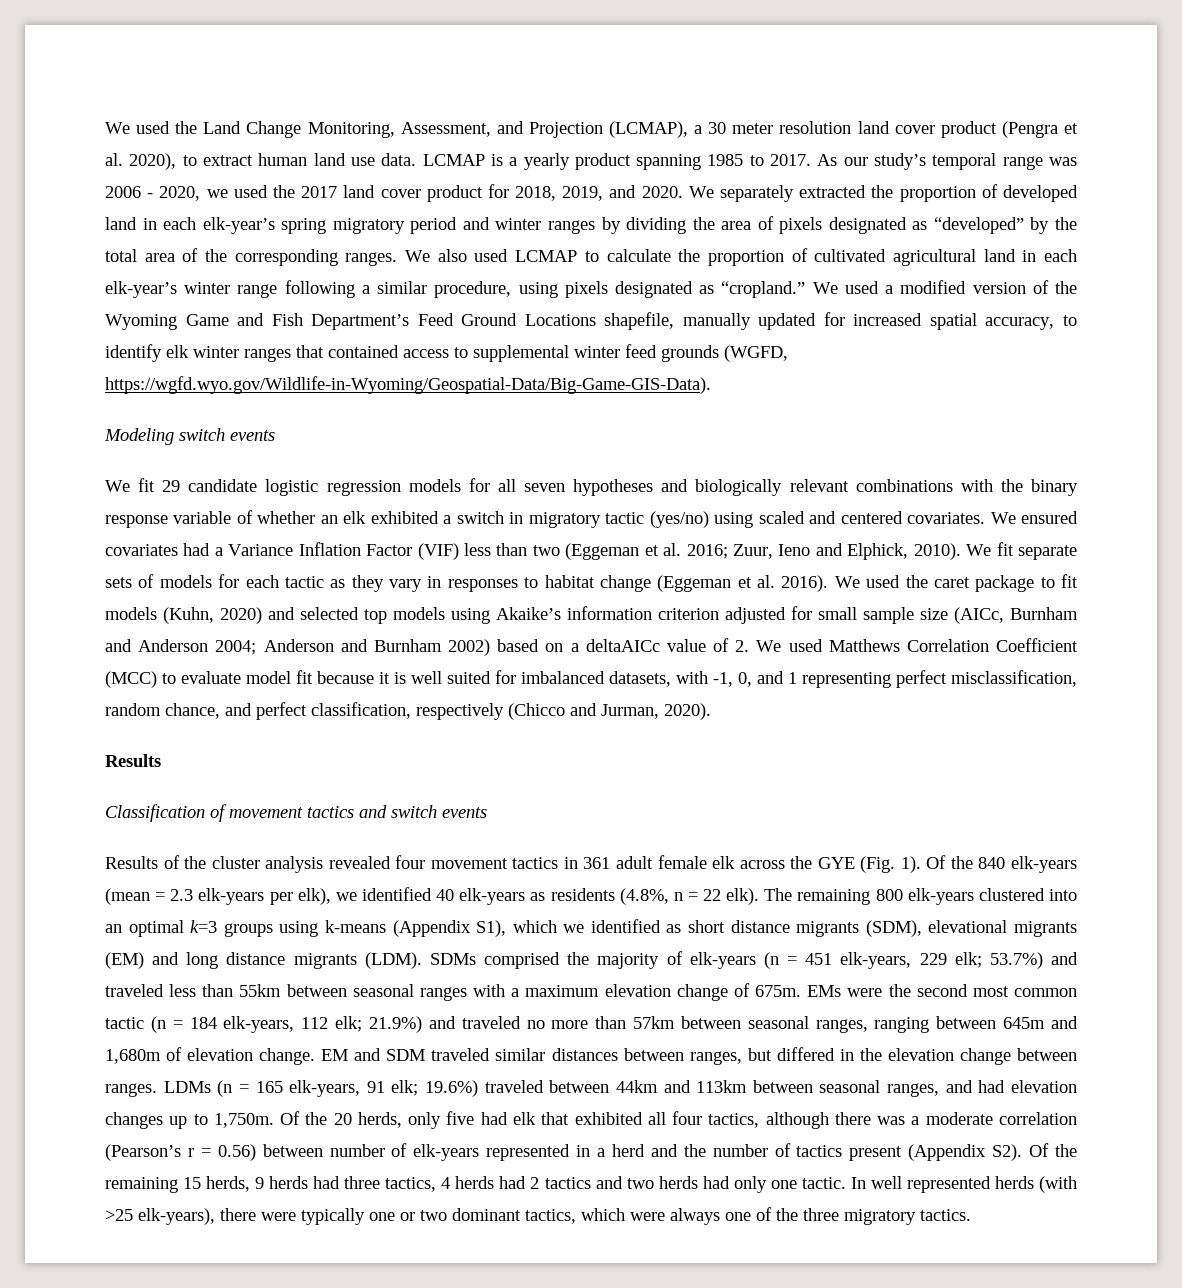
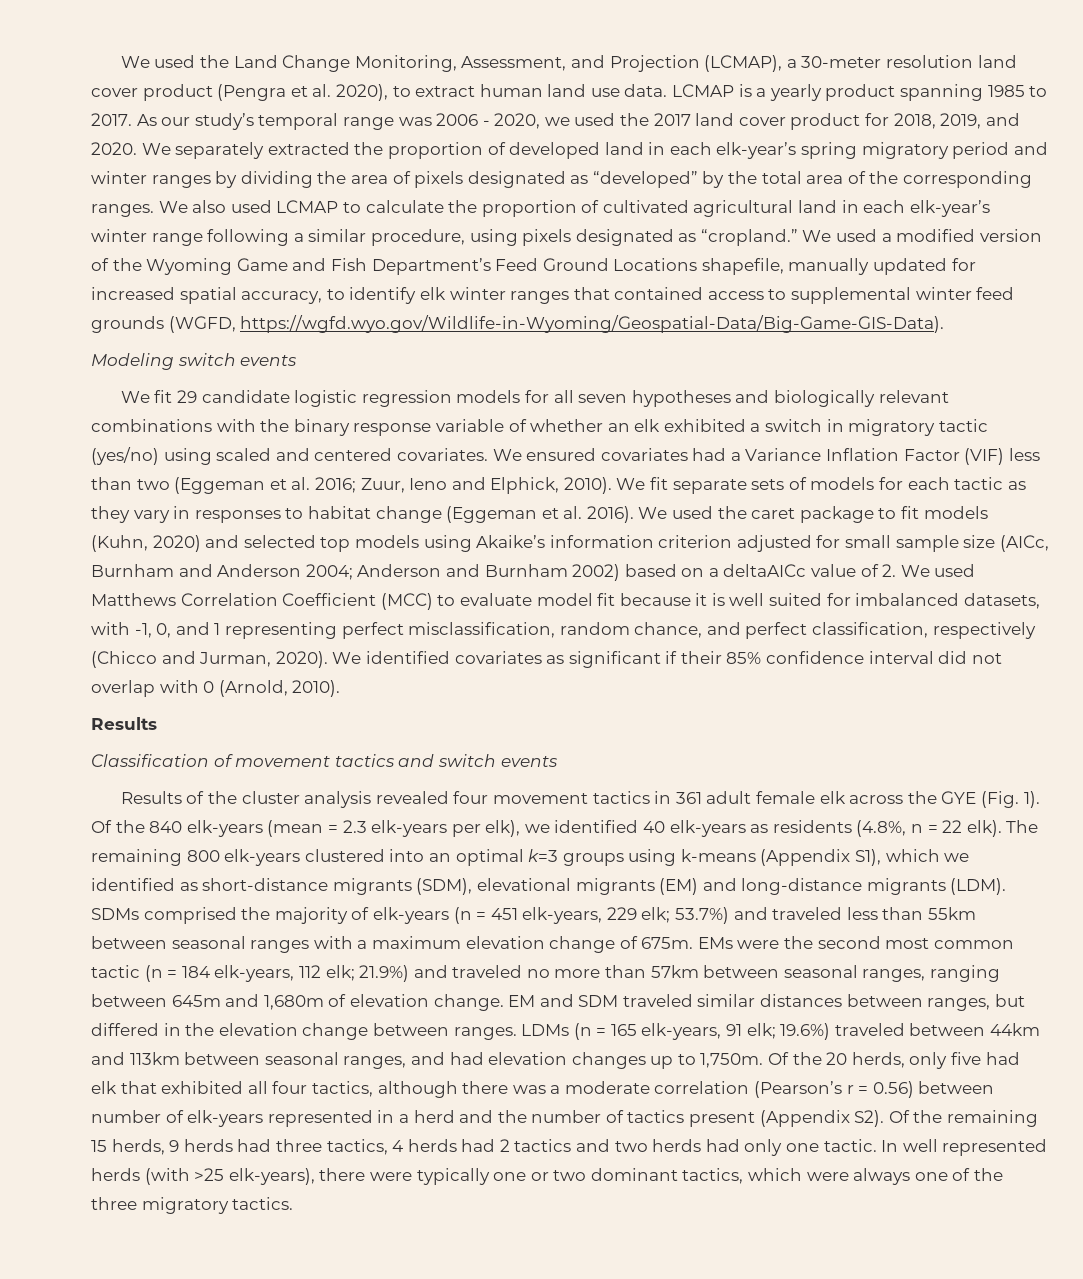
[708,122,774,134] 30 meter -> [801,56,882,68] 30-meter
(711, 711) none -> [332,651,1002,668] [91,680,341,697] We identified covariates as significant if their 85% confidence interval did not overlap with 0 (Arnold, 2010).
[688,920,790,933] short distance -> [202,878,329,891] short-distance
[186,952,286,969] long distance -> [741,878,863,895] long-distance

